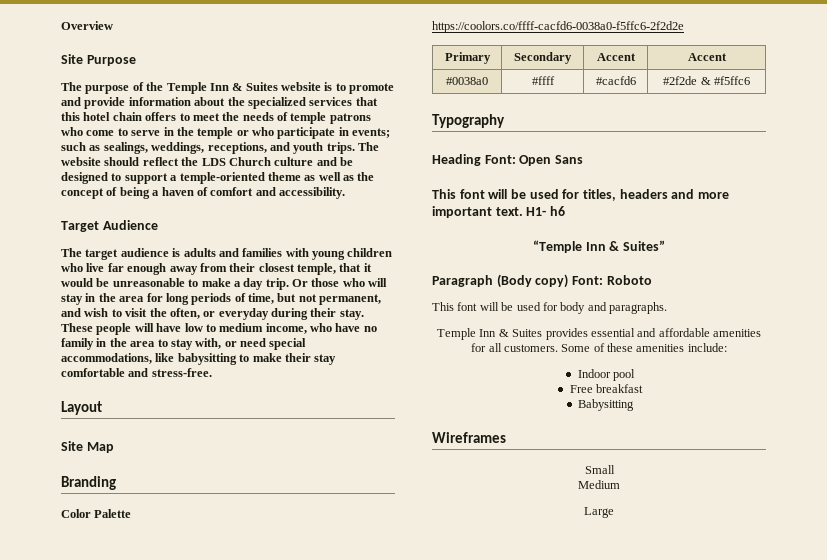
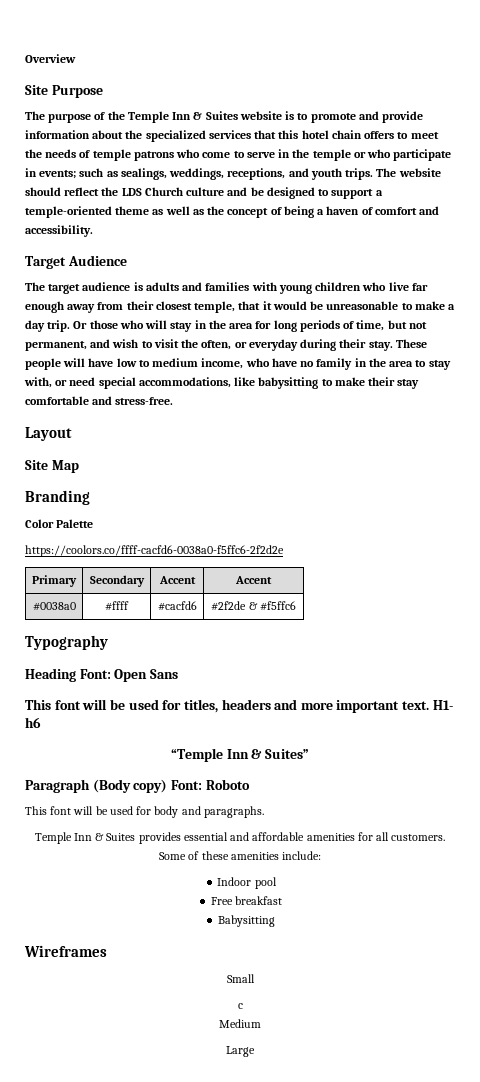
(615, 469) none -> [237,1003,243,1009] // c

